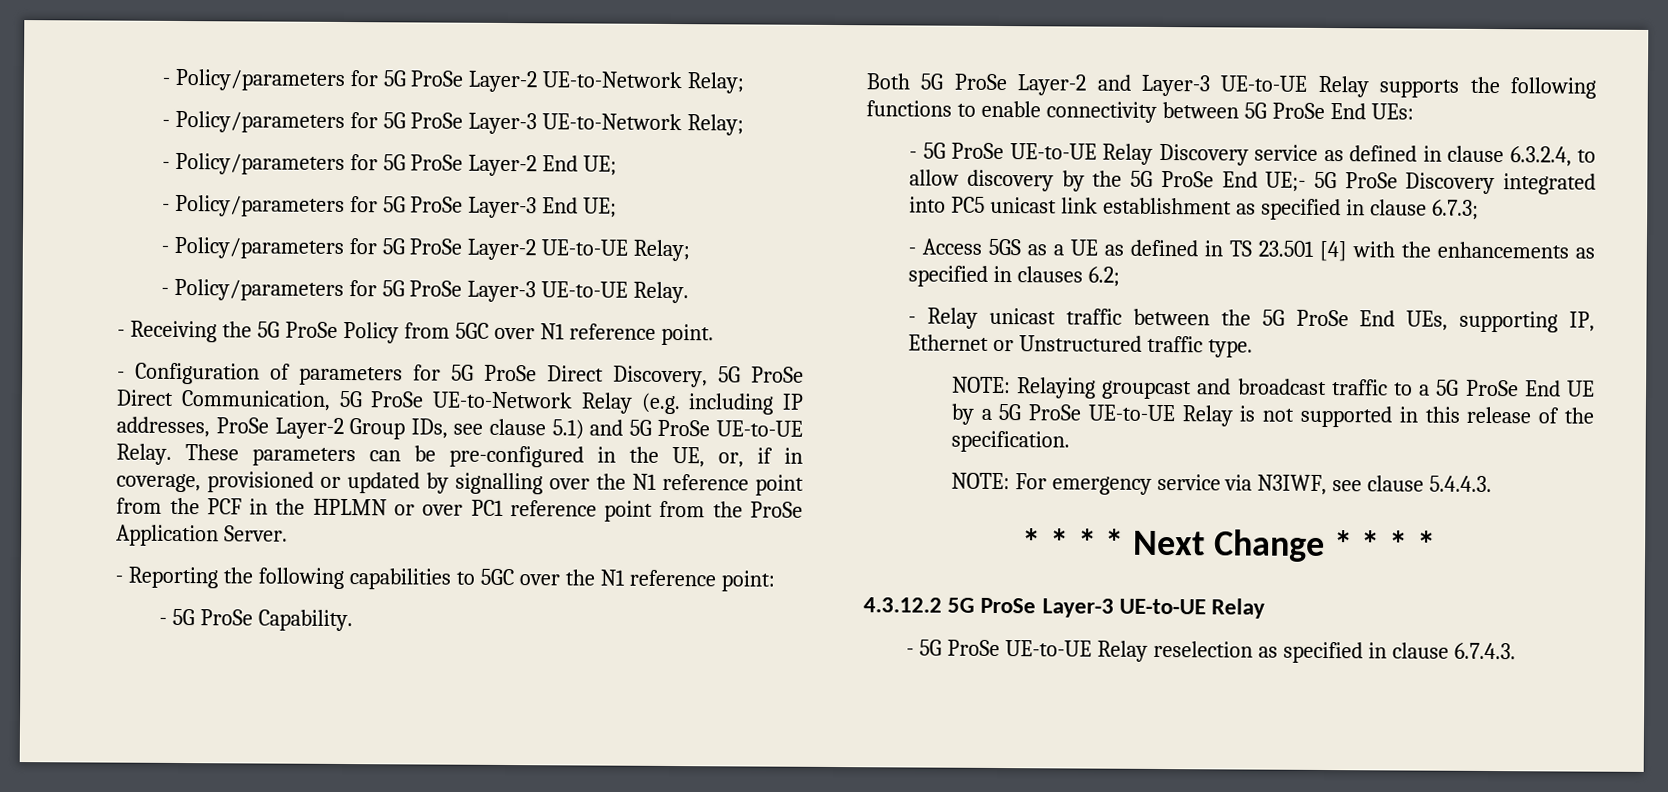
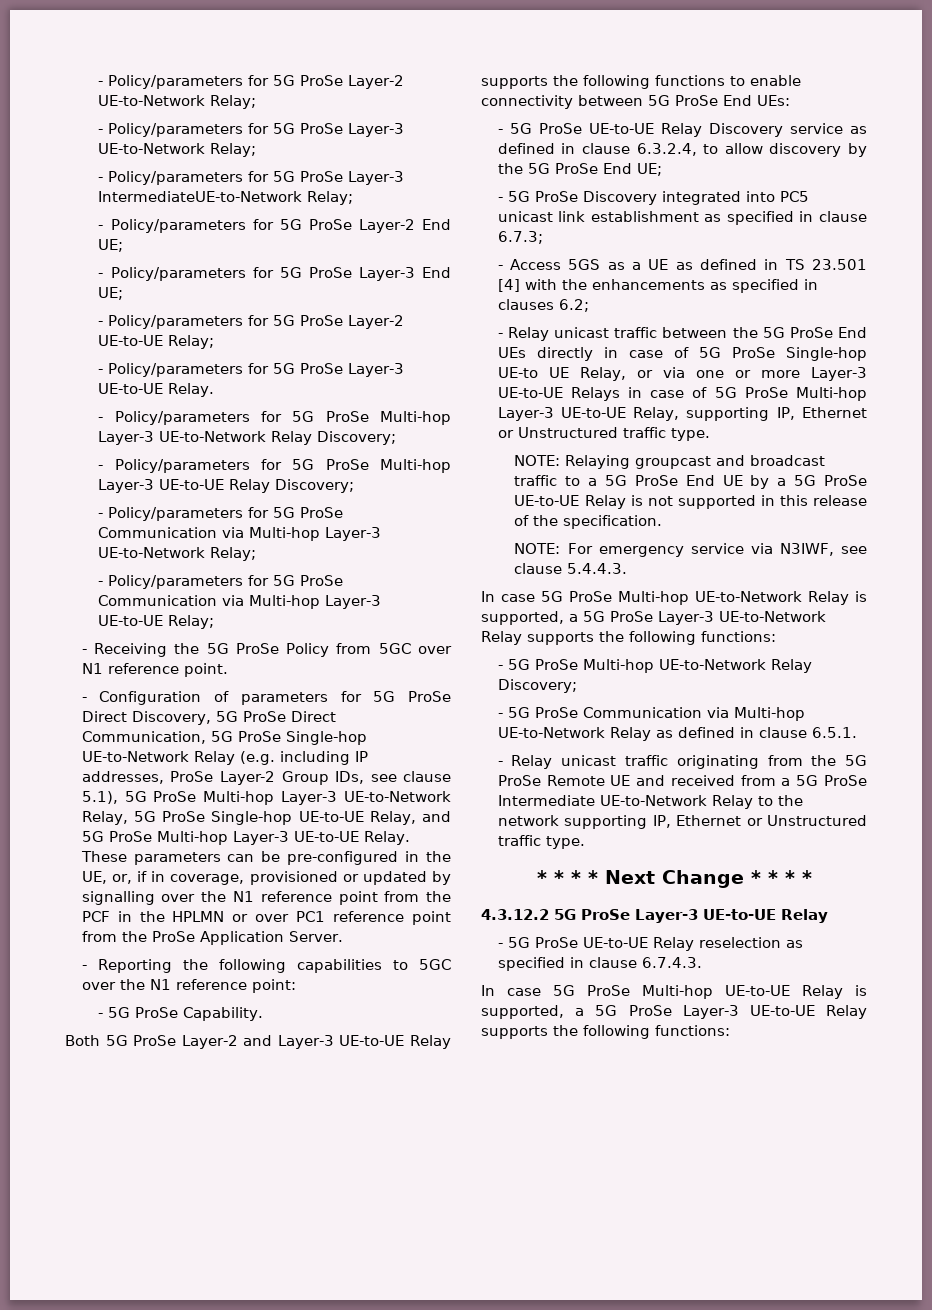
(745, 125) none -> [98,171,405,185] [98,191,354,205] // - Policy/parameters for 5G ProSe Layer-3 IntermediateUE-to-Network Relay;
(690, 292) none -> [98,411,451,425] [98,431,397,445] [98,459,451,473] [98,479,355,493] [98,507,344,521] [98,527,382,541] [98,547,257,561] [98,575,344,589] [98,595,382,609] [98,615,215,629] // - Policy/parameters for 5G ProSe Multi-hop Layer-3 UE-to-Network Relay Discovery; // - Policy/parameters for 5G ProSe Multi-hop Layer-3 UE-to-UE Relay Discovery; // - Policy/parameters for 5G ProSe Communication via Multi-hop Layer-3 UE-to-Network Relay; // - Policy/parameters for 5G ProSe Communication via Multi-hop Layer-3 UE-to-UE Relay;
(425, 399) none -> [285,731,367,745] Single-hop
[551,419,584,440] 5.1) -> [81,791,451,805] [81,811,416,825] 5.1), 5G ProSe Multi-hop Layer-3 UE-to-Network Relay, 5G ProSe Single-hop UE-to-UE Relay,
(711, 428) none -> [156,831,289,845] Multi-hop Layer-3
[1265,171,1307,192] UE;- -> [636,163,662,176] [497,197,503,202] UE; // -
[1406,310,1449,331] UEs, -> [497,347,867,361] [497,367,868,381] [497,387,867,401] [497,407,680,421] UEs directly in case of 5G ProSe Single-hop UE-to UE Relay, or via one or more Layer-3 UE-to-UE Relays in case of 5G ProSe Multi-hop Layer-3 UE-to-UE Relay,
(1493, 484) none -> [481,591,867,605] [481,611,826,625] [481,631,776,645] [497,659,812,673] [497,679,577,693] [497,707,805,721] [497,727,857,741] [497,755,867,769] [497,775,867,786] [497,795,803,809] [497,815,867,829] [497,835,585,849] // In case 5G ProSe Multi-hop UE-to-Network Relay is supported, a 5G ProSe Layer-3 UE-to-Network Relay supports the following functions: // - 5G ProSe Multi-hop UE-to-Network Relay Discovery; // - 5G ProSe Communication via Multi-hop UE-to-Network Relay as defined in clause 6.5.1. // - Relay unicast traffic originating from the 5G ProSe Remote UE and received from a 5G ProSe Intermediate UE-to-Network Relay to the network supporting IP, Ethernet or Unstructured traffic type.
(1516, 651) none -> [481,985,867,999] [481,1005,867,1019] [481,1025,730,1039] // In case 5G ProSe Multi-hop UE-to-UE Relay is supported, a 5G ProSe Layer-3 UE-to-UE Relay supports the following functions:

